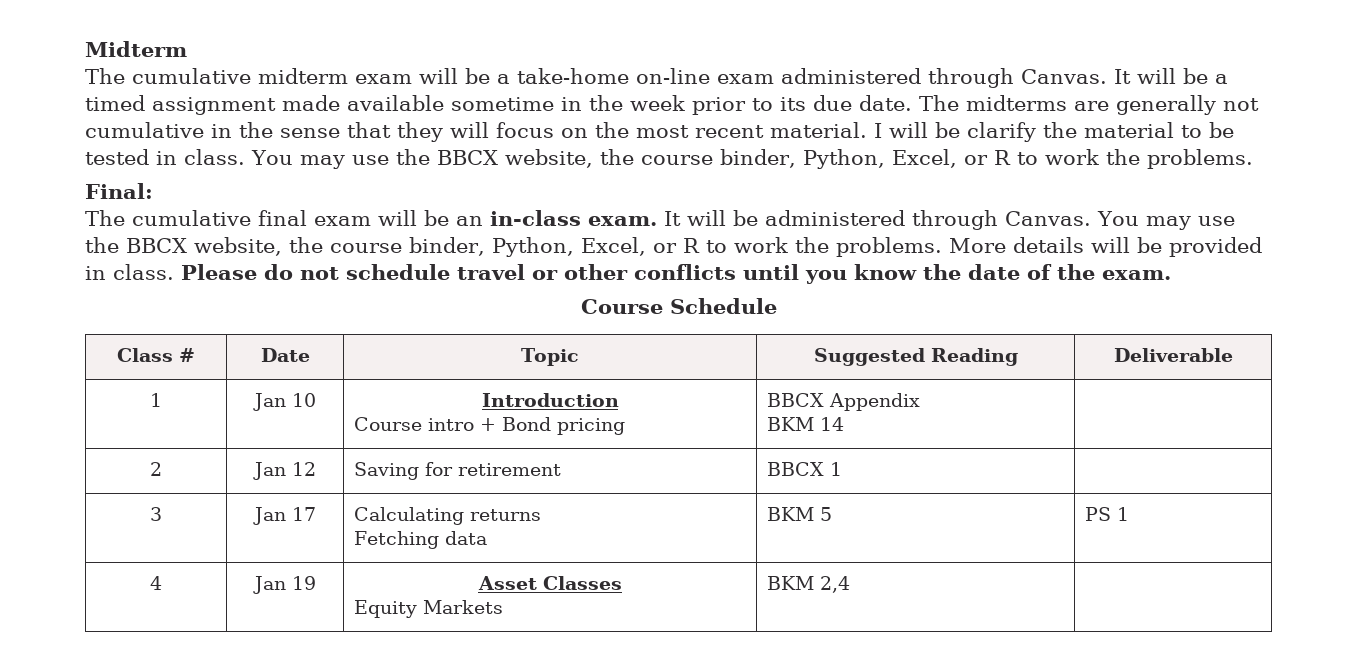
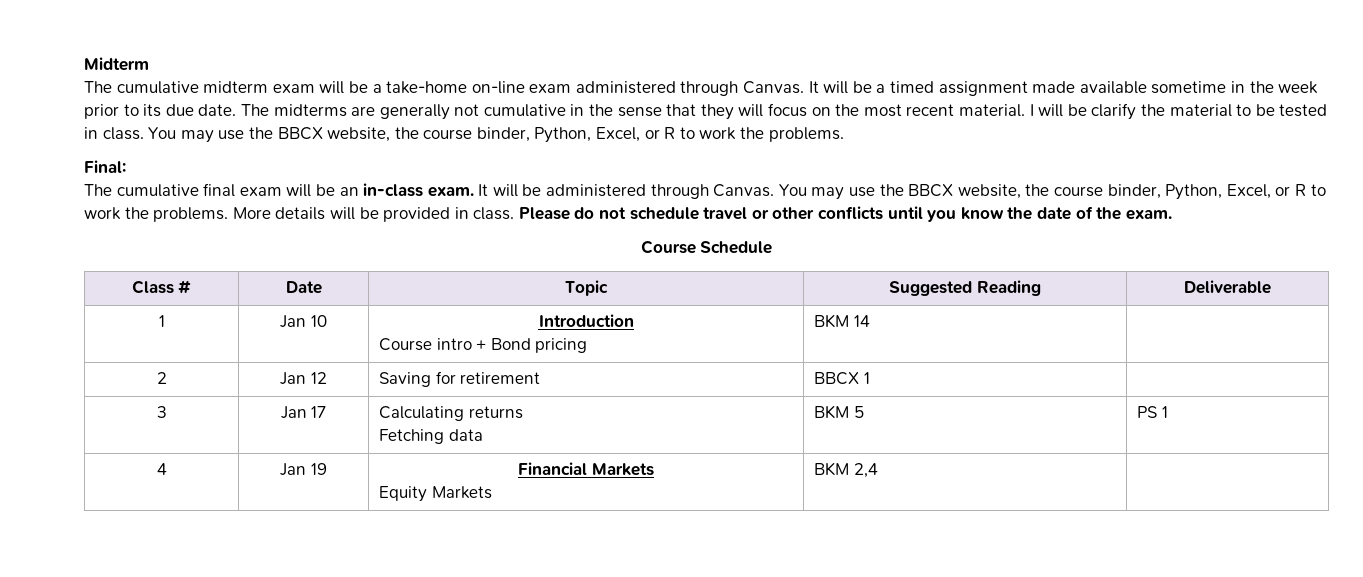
[766,393,920,411] BBCX Appendix // -> (588, 345) none
[477,576,622,590] Asset Classes -> [518,462,654,476] Financial Markets

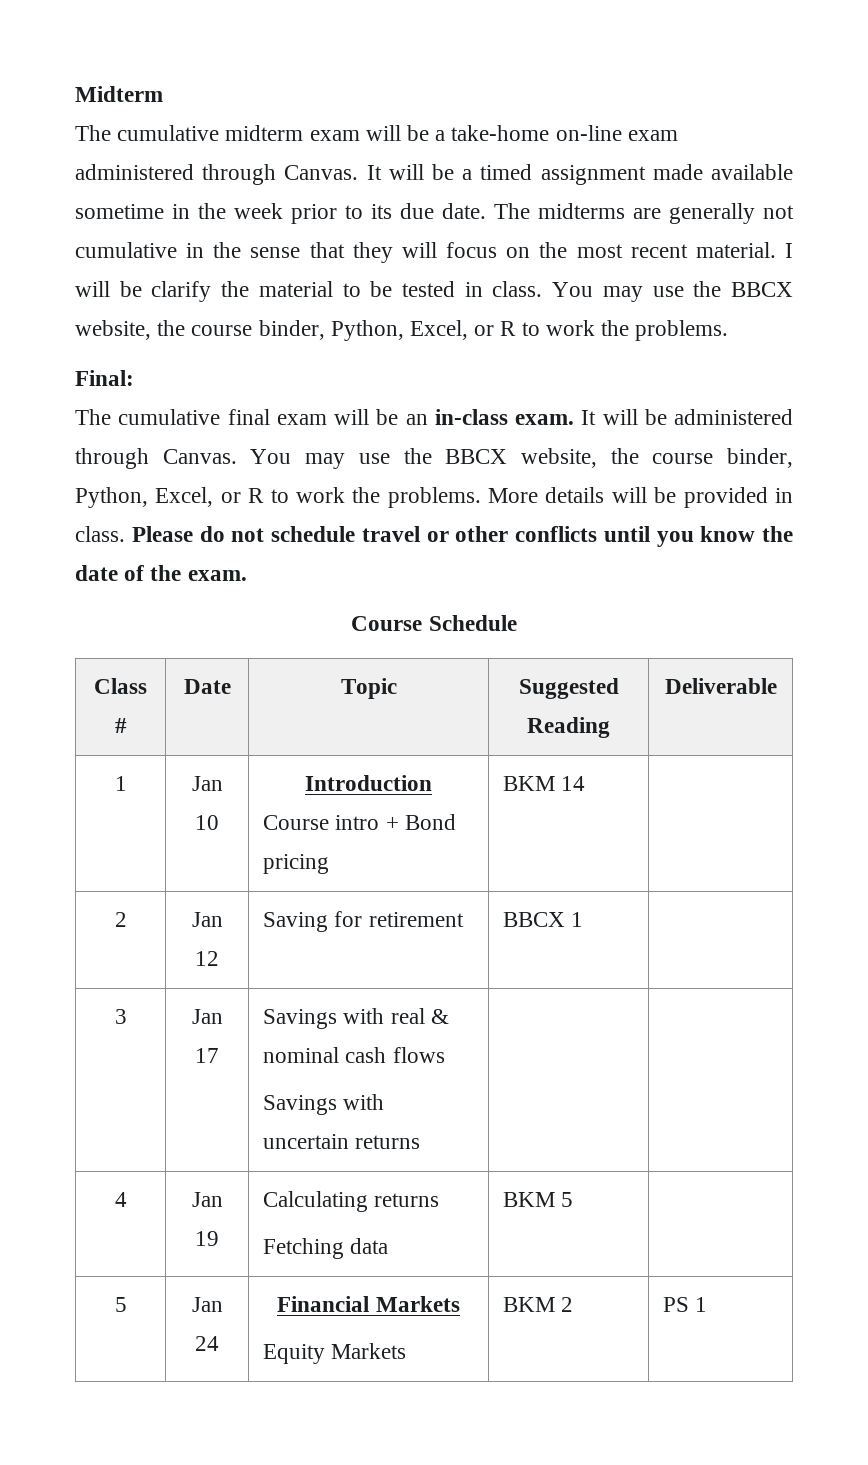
(327, 412) none -> [263,1008,449,1029] [263,1047,445,1063] [263,1094,385,1115] [263,1134,421,1149] [114,1192,127,1207] [191,1192,223,1207] [195,1231,219,1246] | Savings with real & nominal cash flows // Savings with uncertain returns | | // 4 | Jan 19
[1137,406,1168,418] [156,463,167,475] [280,463,327,476] PS 1 // 4 | Jan 19 -> [114,1297,127,1312] [191,1297,223,1312] [195,1336,219,1351] // 5 | Jan 24
[853,463,878,478] 2,4 | -> [561,1297,574,1312] [663,1297,708,1312] 2 | PS 1

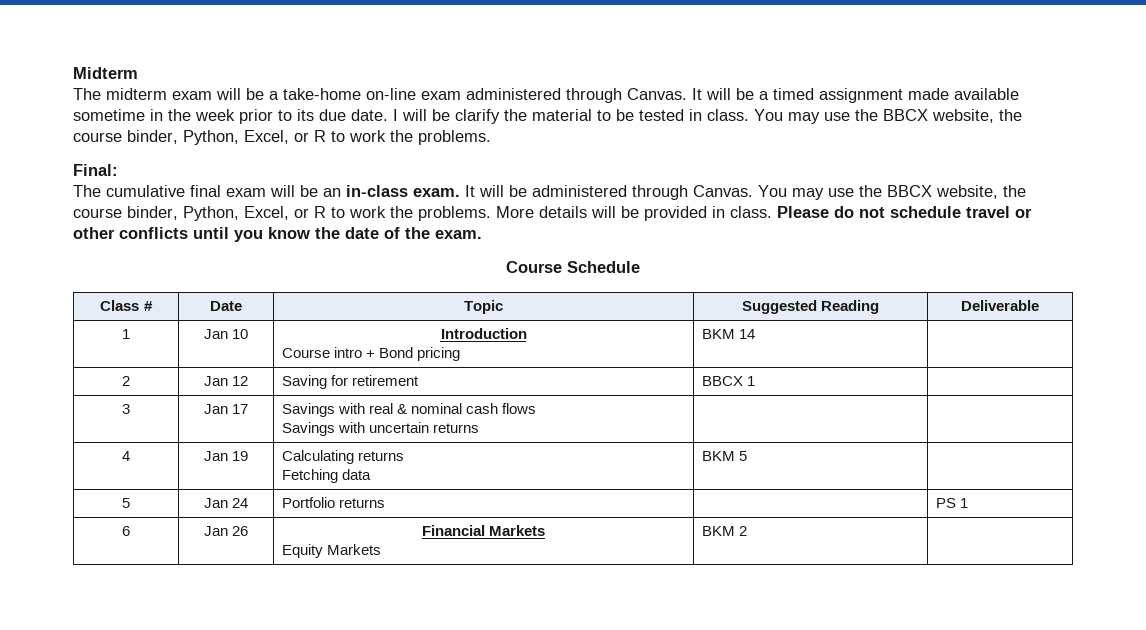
[117,125,220,141] cumulative -> (101, 94) none
[494,203,794,224] [75,242,776,263] The midterms are generally not cumulative in the sense that they will focus on the most recent material. -> (388, 115) none
(219, 1343) none -> [281,497,385,508] [935,498,968,508] [122,526,130,536] [203,526,249,536] | Portfolio returns | | PS 1 // 6 | Jan 26
[663,1297,708,1312] PS 1 -> (747, 531) none

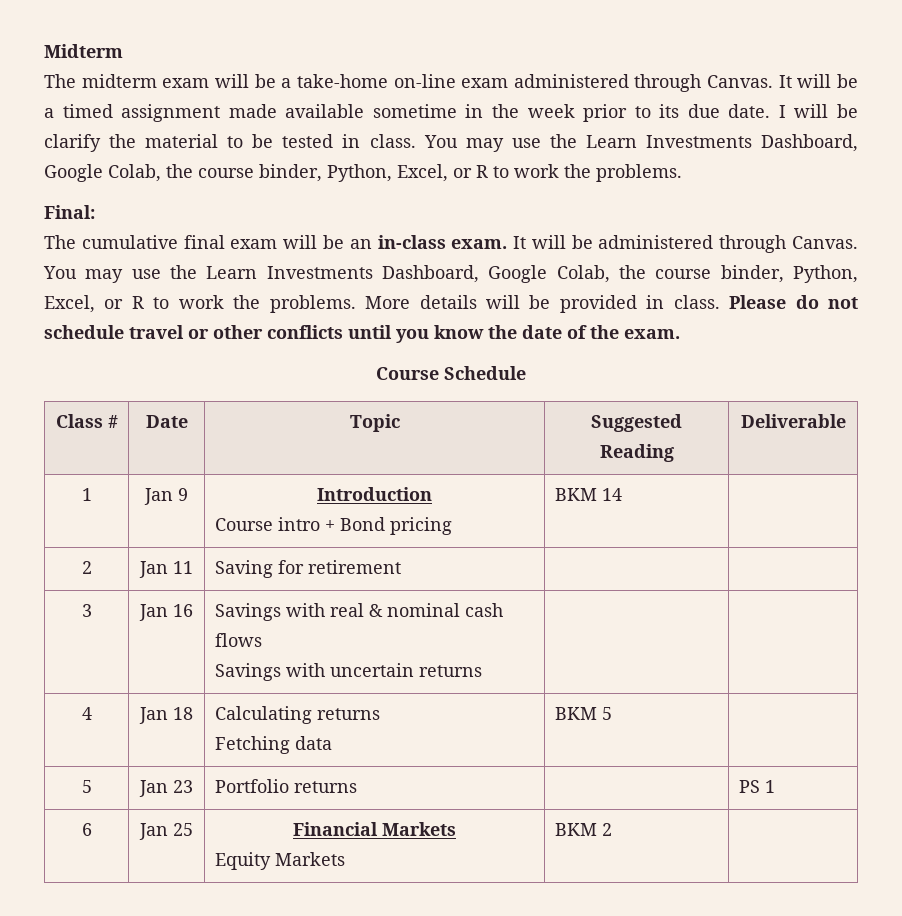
[883,109,994,123] BBCX website, -> [585,134,858,152] [44,164,161,182] Learn Investments Dashboard, Google Colab,
[887,185,998,199] BBCX website, -> [206,265,610,283] Learn Investments Dashboard, Google Colab,
[232,329,249,339] 10 -> [178,488,188,501] 9
[232,376,249,386] 12 -> [173,561,193,574] 11
[701,376,755,386] BBCX 1 -> (402, 567) none
[232,404,249,414] 17 -> [173,604,193,617] 16
[232,451,249,461] 19 -> [173,707,193,720] 18
[232,498,249,508] 24 -> [173,780,193,793] 23
[232,526,249,536] 26 -> [173,823,193,836] 25

